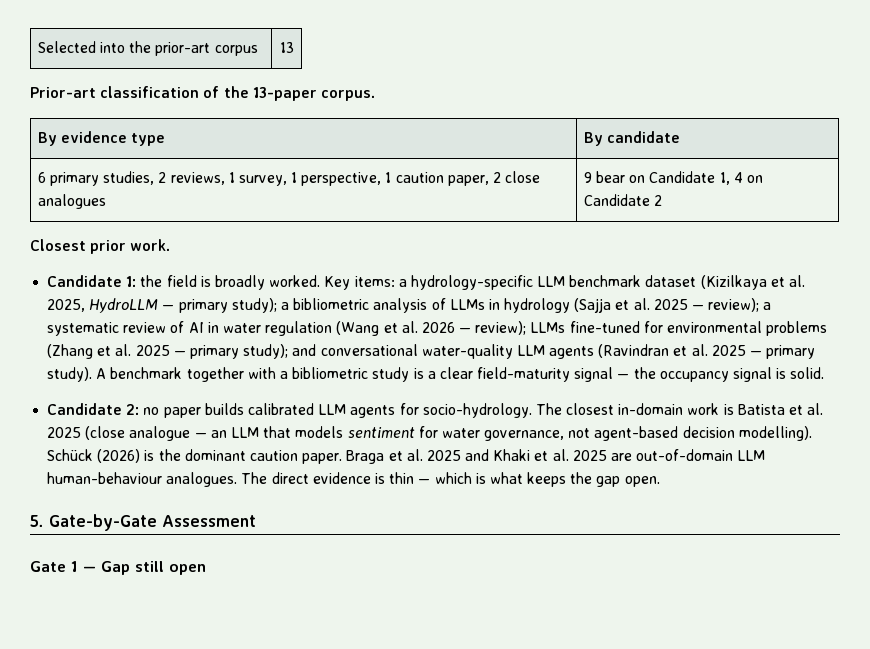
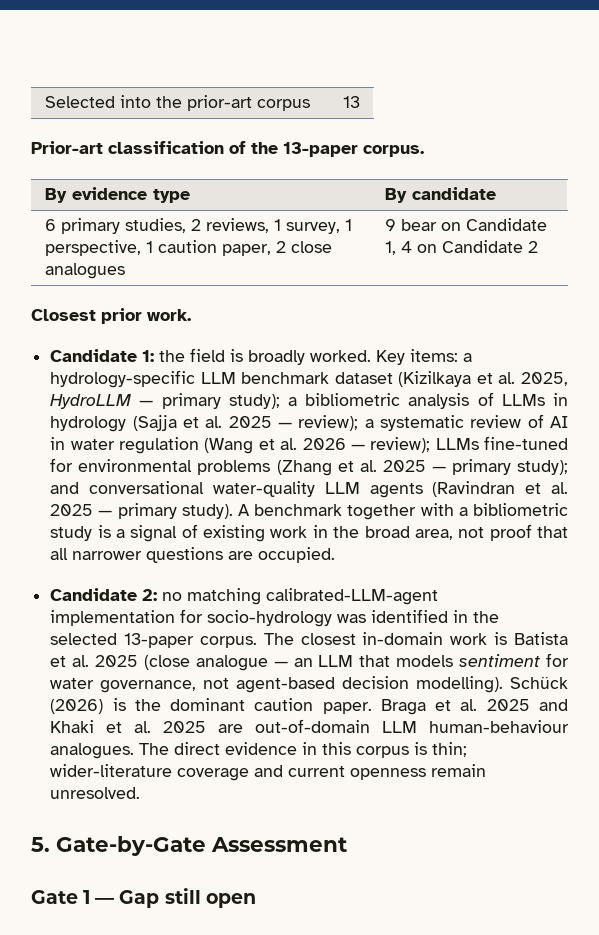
[439,367,825,382] [47,403,532,418] clear field-maturity signal — the occupancy signal is solid. // Candidate 2: no paper builds calibrated LLM agents for socio-hydrology. -> [130,524,569,542] [50,547,336,563] [50,588,439,605] [50,609,500,627] [50,633,257,648] signal of existing work in the broad area, not proof that all narrower questions are occupied. // Candidate 2: no matching calibrated-LLM-agent implementation for socio-hydrology was identified in the selected 13-paper corpus.
[374,472,660,487] is thin — which is what keeps the gap open. -> [302,742,468,758] [50,764,487,781] [50,787,141,799] in this corpus is thin; wider-literature coverage and current openness remain unresolved.

